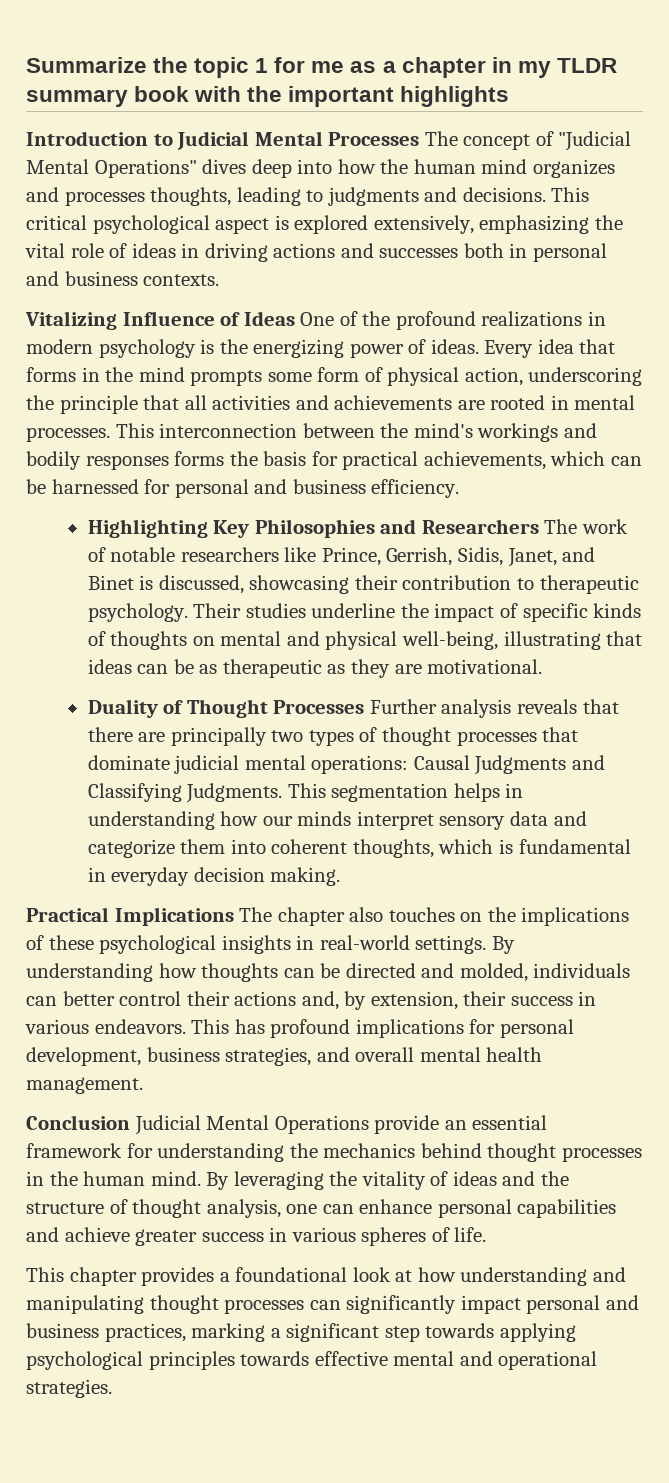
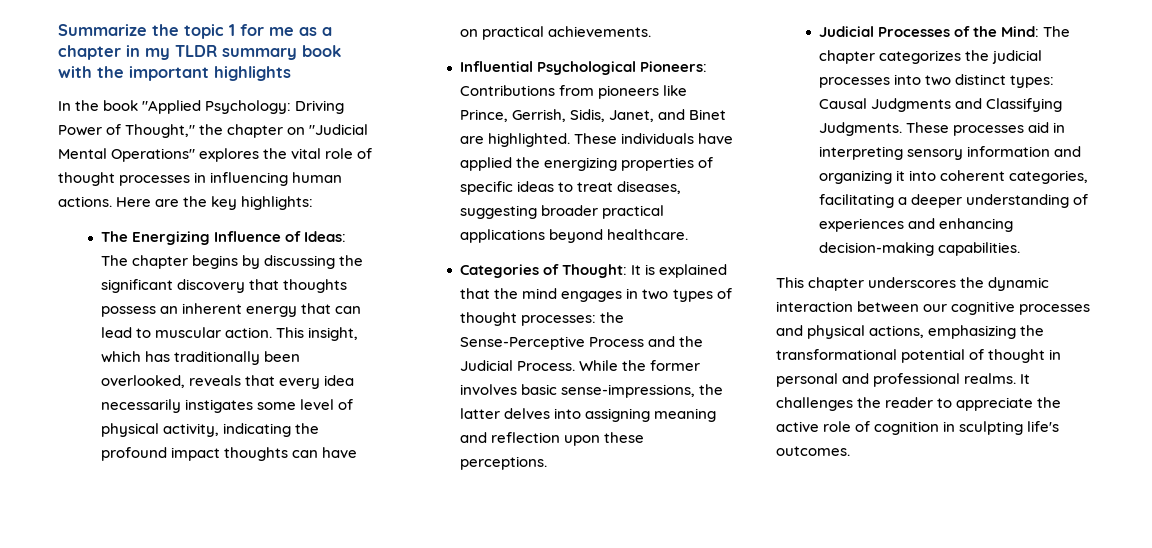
[26,131,632,151] [26,159,615,178] [26,187,590,206] [26,215,623,234] [25,243,607,262] [26,271,220,286] [25,311,606,330] [26,339,616,358] [26,367,643,386] [26,395,636,414] [26,423,597,442] [26,451,642,470] [26,479,460,498] [87,519,628,538] [87,547,279,562] Introduction to Judicial Mental Processes The concept of "Judicial Mental Operations" dives deep into how the human mind organizes and processes thoughts, leading to judgments and decisions. This critical psychological aspect is explored extensively, emphasizing the vital role of ideas in driving actions and successes both in personal and business contexts. // Vitalizing Influence of Ideas One of the profound realizations in modern psychology is the energizing power of ideas. Every idea that forms in the mind prompts some form of physical action, underscoring the principle that all activities and achievements are rooted in mental processes. This interconnection between the mind's workings and bodily responses forms the basis for practical achievements, which can be harnessed for personal and business efficiency. // Highlighting Key Philosophies and Researchers The work of notable researchers -> [58,100,345,114] [58,124,369,138] [58,148,373,162] [58,172,343,186] [58,196,314,210] [101,231,347,245] [101,255,364,269] [101,279,348,293] [101,303,362,317] [101,327,359,341] [101,351,301,365] [101,375,355,389] [101,399,354,413] [101,423,320,437] [101,447,358,461] [460,26,652,40] [460,61,708,75] [460,85,660,99] In the book "Applied Psychology: Driving Power of Thought," the chapter on "Judicial Mental Operations" explores the vital role of thought processes in influencing human actions. Here are the key highlights: // The Energizing Influence of Ideas: The chapter begins by discussing the significant discovery that thoughts possess an inherent energy that can lead to muscular action. This insight, which has traditionally been overlooked, reveals that every idea necessarily instigates some level of physical activity, indicating the profound impact thoughts can have on practical achievements. // Influential Psychological Pioneers: Contributions from pioneers
[139,575,639,594] [87,603,642,622] [87,631,643,650] [87,659,543,678] [87,699,619,718] [87,727,579,746] [87,755,409,774] is discussed, showcasing their contribution to therapeutic psychology. Their studies underline the impact of specific kinds of thoughts on mental and physical well-being, illustrating that ideas can be as therapeutic as they are motivational. // Duality of Thought Processes Further analysis reveals that there are principally two types of thought processes that dominate judicial mental operations: -> [460,133,734,147] [460,157,714,171] [460,181,682,195] [460,205,665,219] [460,229,689,243] [460,264,728,278] [460,288,732,302] [460,312,625,326] [460,336,704,350] [460,360,701,371] [460,384,724,398] [460,408,717,422] [460,432,645,446] [460,456,548,470] [819,26,1071,37] [819,50,1043,64] [819,74,1055,88] are highlighted. These individuals have applied the energizing properties of specific ideas to treat diseases, suggesting broader practical applications beyond healthcare. // Categories of Thought: It is explained that the mind engages in two types of thought processes: the Sense-Perceptive Process and the Judicial Process. While the former involves basic sense-impressions, the latter delves into assigning meaning and reflection upon these perceptions. // Judicial Processes of the Mind: The chapter categorizes the judicial processes into two distinct types:
[287,783,524,802] [87,811,587,830] [87,839,631,858] [87,867,341,886] [26,907,630,926] [26,935,515,954] [26,963,631,982] [26,991,597,1010] [25,1019,574,1038] [26,1047,543,1066] [26,1077,143,1094] [26,1115,548,1135] [26,1143,642,1162] [26,1171,569,1190] [26,1199,617,1218] [26,1227,487,1246] [26,1267,626,1286] [26,1295,639,1314] [26,1323,576,1342] [26,1351,598,1370] [26,1379,112,1398] This segmentation helps in understanding how our minds interpret sensory data and categorize them into coherent thoughts, which is fundamental in everyday decision making. // Practical Implications The chapter also touches on the implications of these psychological insights in real-world settings. By understanding how thoughts can be directed and molded, individuals can better control their actions and, by extension, their success in various endeavors. This has profound implications for personal development, business strategies, and overall mental health management. // Conclusion Judicial Mental Operations provide an essential framework for understanding the mechanics behind thought processes in the human mind. By leveraging the vitality of ideas and the structure of thought analysis, one can enhance personal capabilities and achieve greater success in various spheres of life. // This chapter provides a foundational look at how understanding and manipulating thought processes can significantly impact personal and business practices, marking a significant step towards applying psychological principles towards effective mental and operational strategies. -> [906,122,1066,136] [819,146,1082,160] [819,170,1089,184] [819,194,1089,208] [819,218,1014,232] [819,242,1021,256] [776,277,1050,291] [776,301,1091,315] [776,325,1045,339] [776,349,1062,363] [776,373,1031,387] [776,397,1062,411] [776,421,1060,435] [776,446,850,456] These processes aid in interpreting sensory information and organizing it into coherent categories, facilitating a deeper understanding of experiences and enhancing decision-making capabilities. // This chapter underscores the dynamic interaction between our cognitive processes and physical actions, emphasizing the transformational potential of thought in personal and professional realms. It challenges the reader to appreciate the active role of cognition in sculpting life's outcomes.

